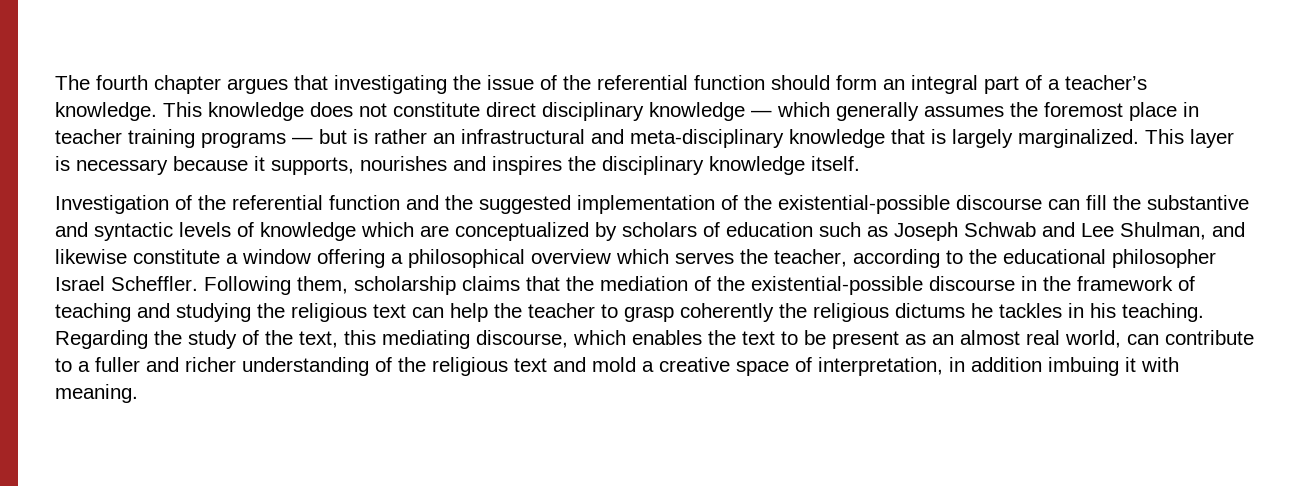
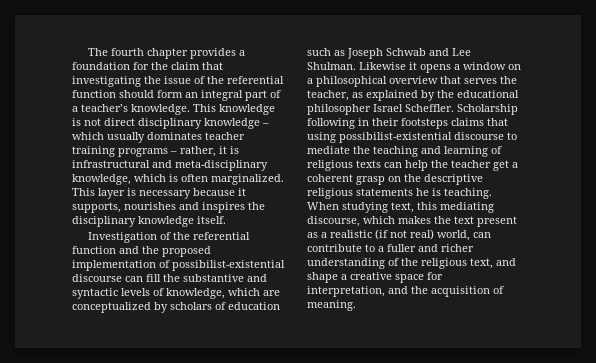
[227,78,288,94] argues -> [189,48,245,59] [72,62,200,70] provides a foundation for the claim
[310,102,1199,121] [55,129,1013,148] does not constitute direct disciplinary knowledge — which generally assumes the foremost place in teacher training programs — but is rather an infrastructural and meta-disciplinary knowledge that is largely -> [72,118,269,129] [72,132,245,143] [72,146,239,157] [72,160,268,171] [72,174,208,185] is not direct disciplinary knowledge – which usually dominates teacher training programs – rather, it is infrastructural and meta-disciplinary knowledge, which is often
[479,195,571,214] suggested -> [162,246,211,257] proposed
[744,195,950,214] the existential-possible -> [172,260,285,271] possibilist-existential
[260,222,356,241] knowledge -> [166,288,225,299] knowledge,
[1120,222,1245,240] [55,249,220,264] Shulman, and likewise constitute -> [307,62,451,73] Shulman. Likewise it opens
[317,249,385,268] offering -> [508,64,521,70] on
[616,249,669,264] which -> [440,76,461,84] that
[853,249,963,268] according to -> [352,90,435,101] as explained by
[204,276,1195,295] [55,303,1204,322] [55,330,293,349] Following them, scholarship claims that the mediation of the existential-possible discourse in the framework of teaching and studying the religious text can help the teacher to grasp coherently the religious dictums he tackles in his teaching. Regarding the study of the -> [457,104,518,115] [307,118,508,129] [307,132,517,143] [307,146,502,157] [307,160,518,171] [307,174,483,185] [307,188,492,199] [307,202,388,213] Scholarship following in their footsteps claims that using possibilist-existential discourse to mediate the teaching and learning of religious texts can help the teacher get a coherent grasp on the descriptive religious statements he is teaching. When studying
[632,330,702,345] enables -> [398,216,431,224] makes
[781,330,1060,349] to be present as an almost real -> [477,216,517,227] [307,229,434,240] present as a realistic (if not real)
[514,357,1179,376] text and mold a creative space of interpretation, in addition imbuing it with -> [470,258,516,269] [307,272,443,283] [307,286,504,297] text, and shape a creative space for interpretation, and the acquisition of

